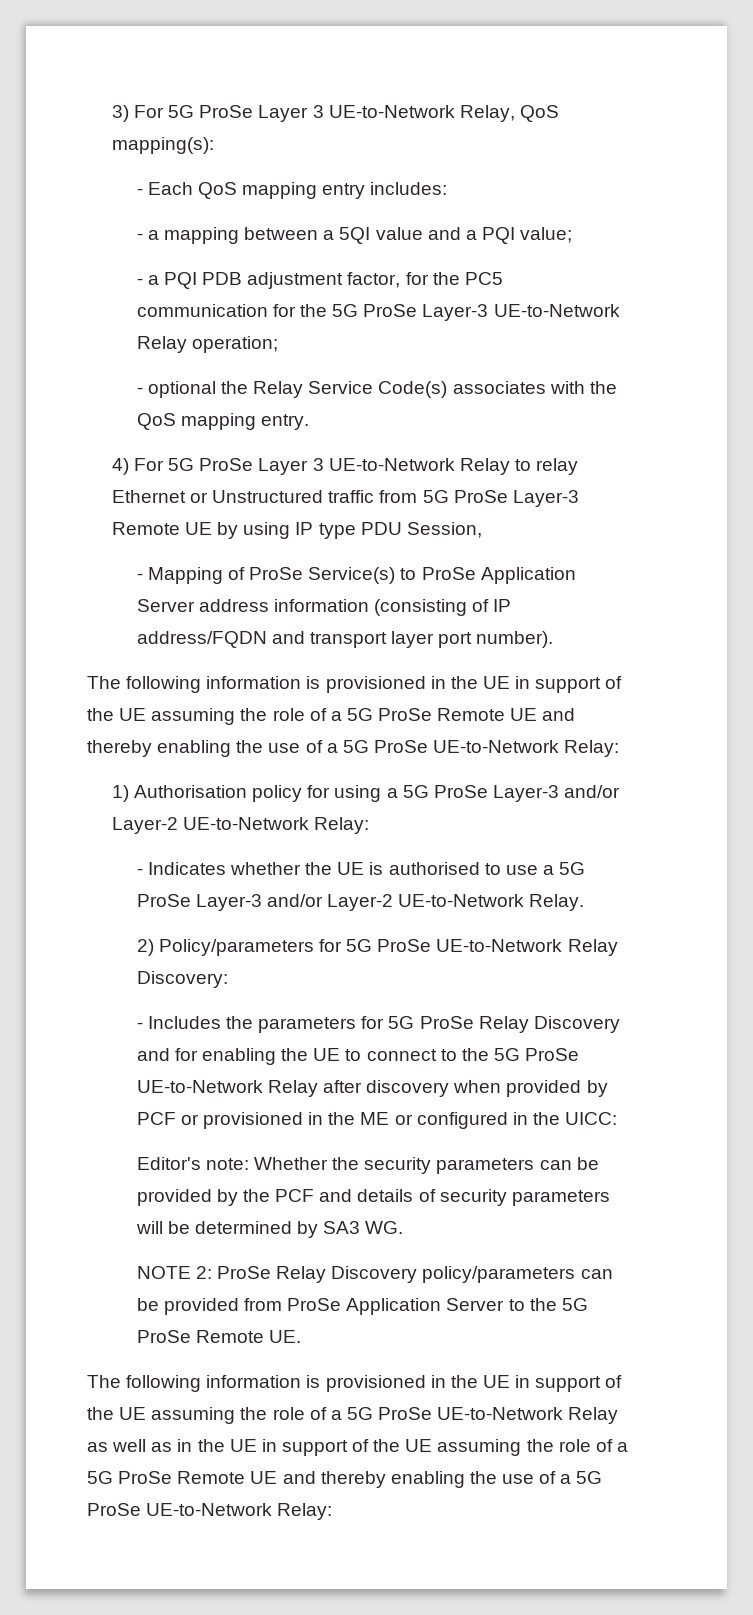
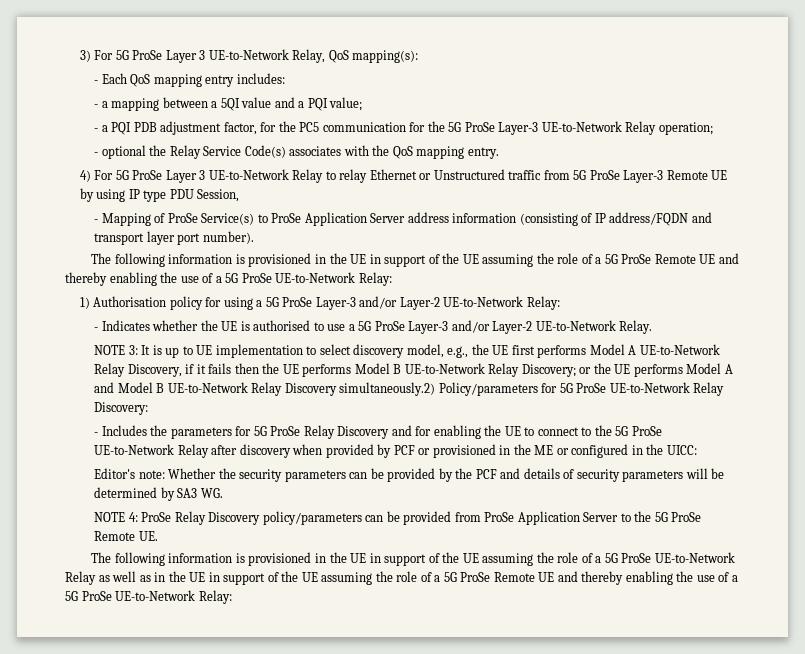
[136,939,154,956] 2) -> [94,344,720,358] [94,363,733,377] [94,382,436,396] NOTE 3: It is up to UE implementation to select discovery model, e.g., the UE first performs Model A UE-to-Network Relay Discovery, if it fails then the UE performs Model B UE-to-Network Relay Discovery; or the UE performs Model A and Model B UE-to-Network Relay Discovery simultaneously.2)
[195,1266,212,1279] 2: -> [128,512,138,522] 4:

